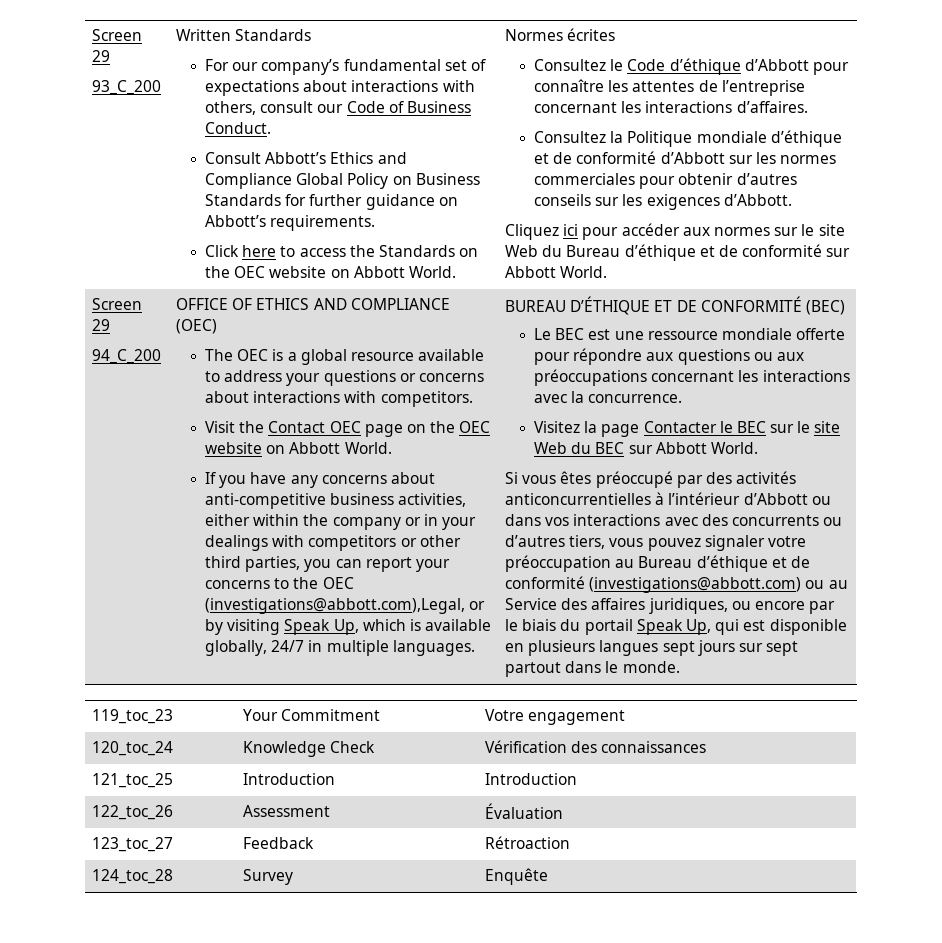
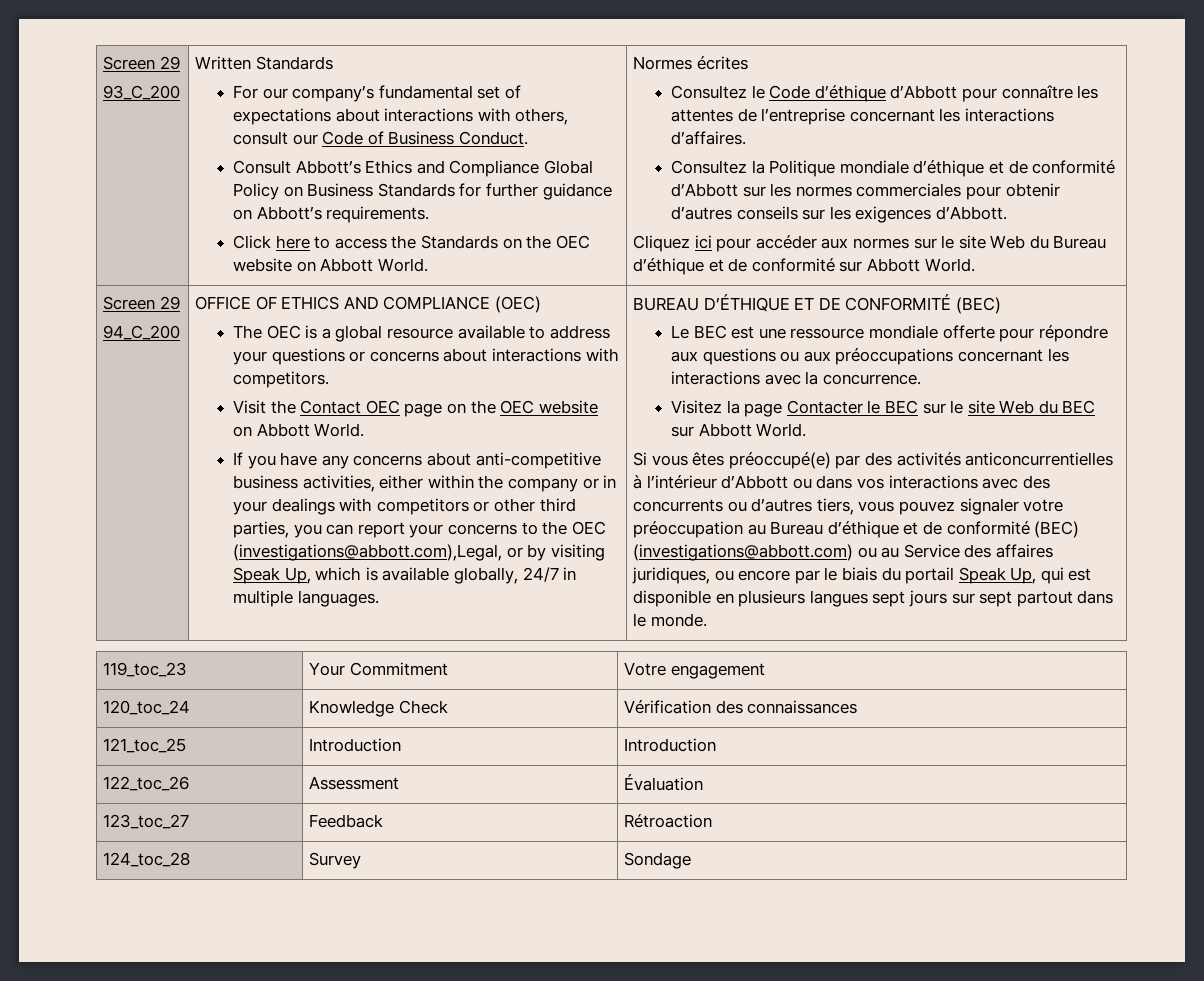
[595,471,673,488] préoccupé -> [728,452,831,469] préoccupé(e)
(586, 582) none -> [1034,521,1080,538] (BEC)
[485,868,549,885] Enquête -> [623,852,691,869] Sondage

